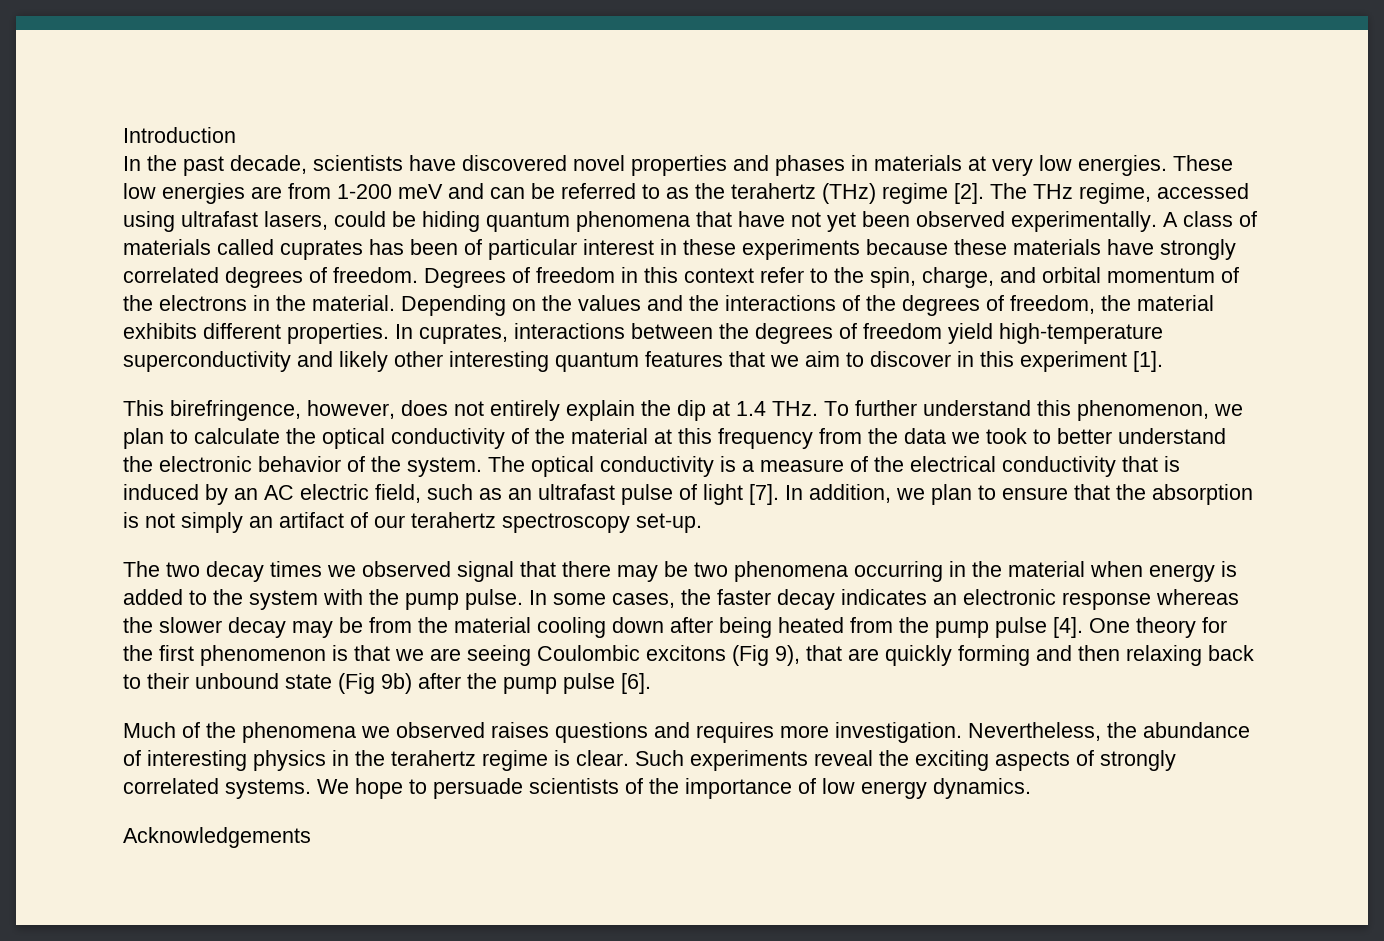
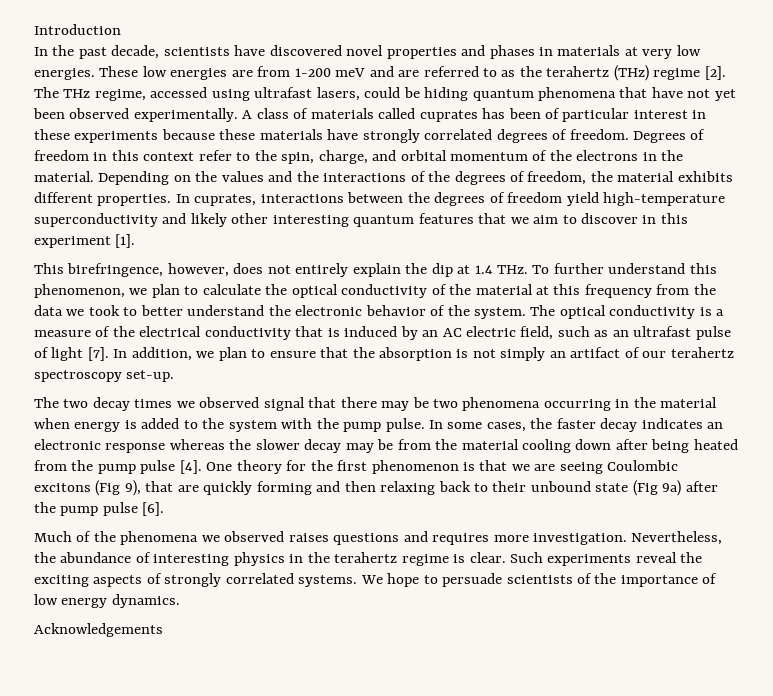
[490,183,555,199] can be -> [398,70,420,77] are
[381,673,412,694] 9b) -> [662,480,682,496] 9a)

